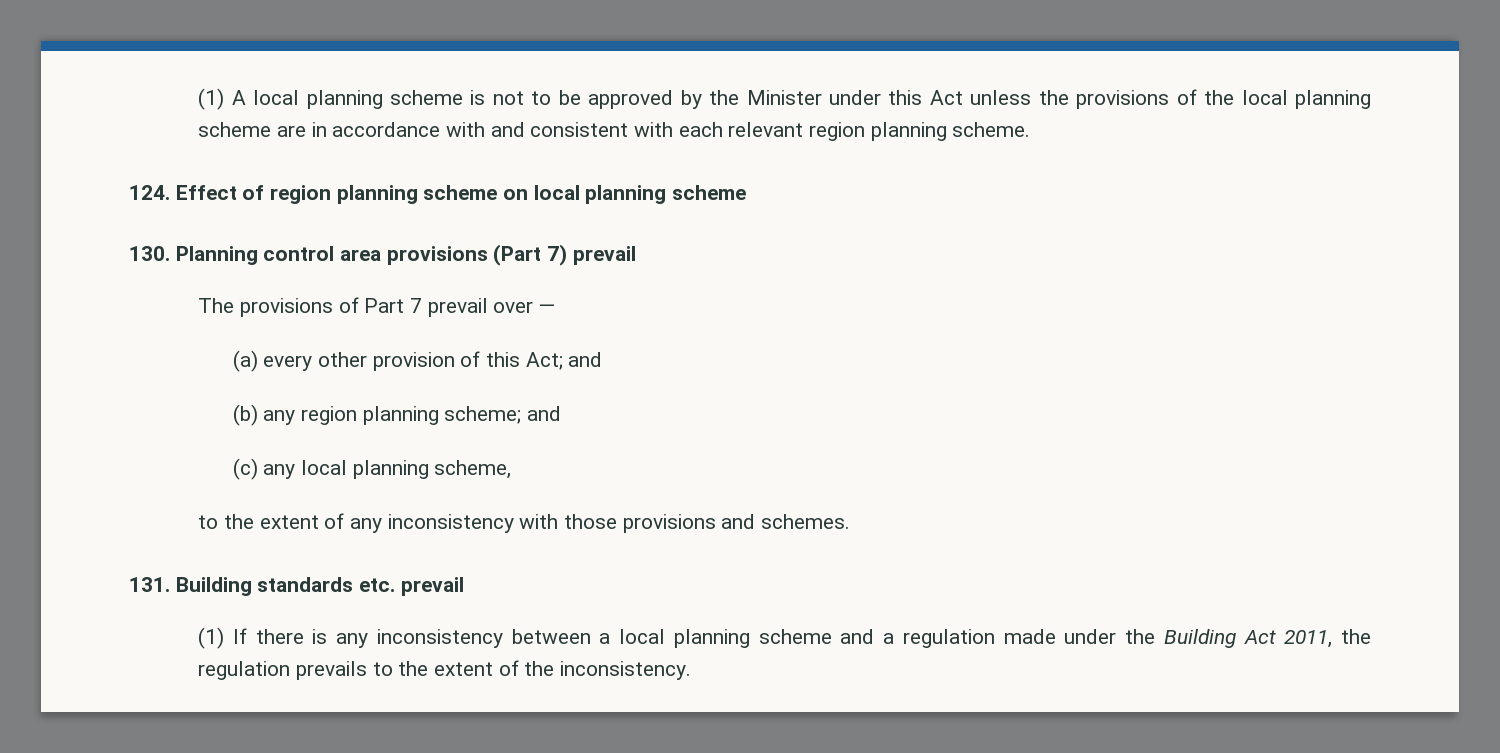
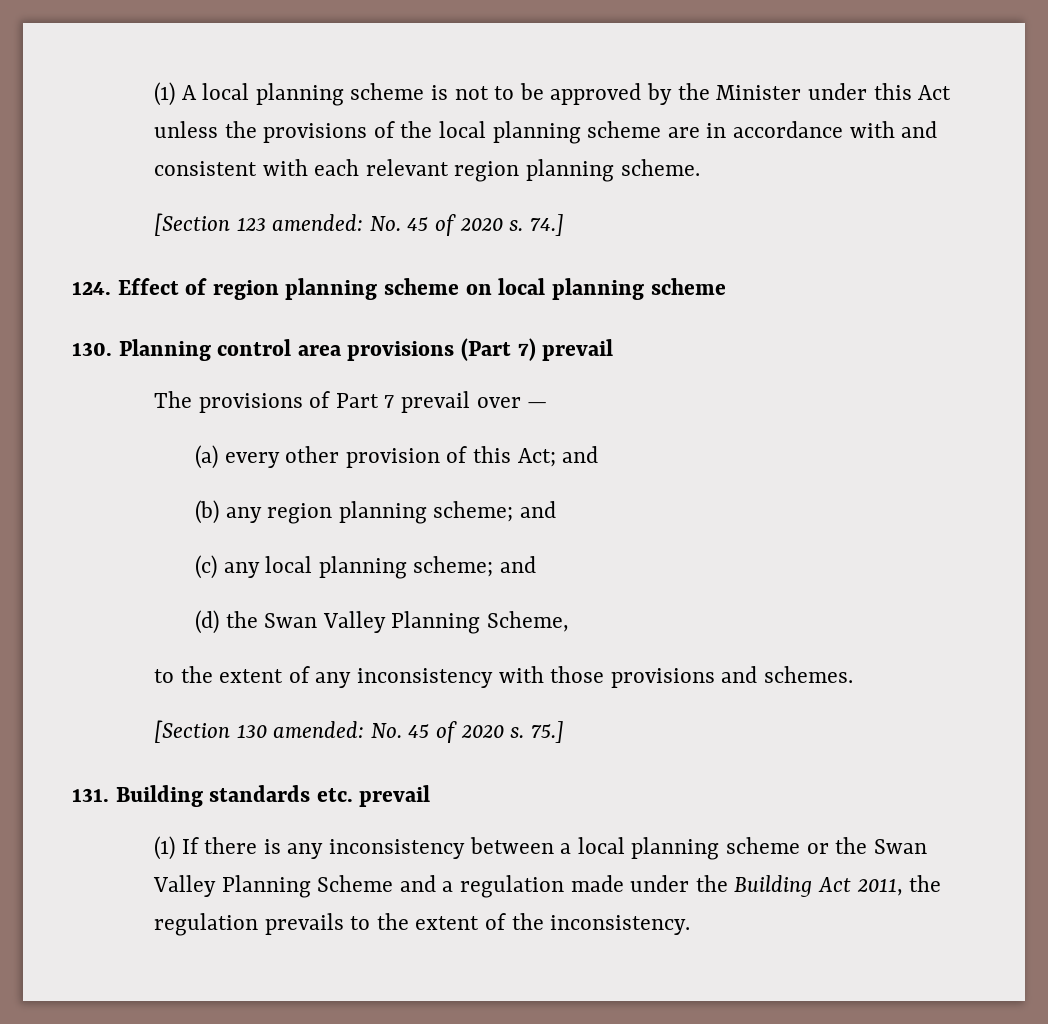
(1031, 129) none -> [153,213,564,236] // [Section 123 amended: No. 45 of 2020 s. 74.]
[434,460,512,479] scheme, -> [413,556,536,577] [194,610,569,634] scheme; and // (d) the Swan Valley Planning Scheme,
(850, 521) none -> [153,720,564,743] // [Section 130 amended: No. 45 of 2020 s. 75.]
(832, 636) none -> [806,837,927,854] [152,875,394,898] or the Swan Valley Planning Scheme

